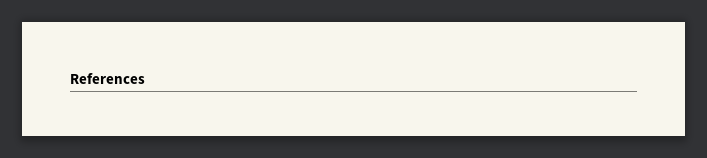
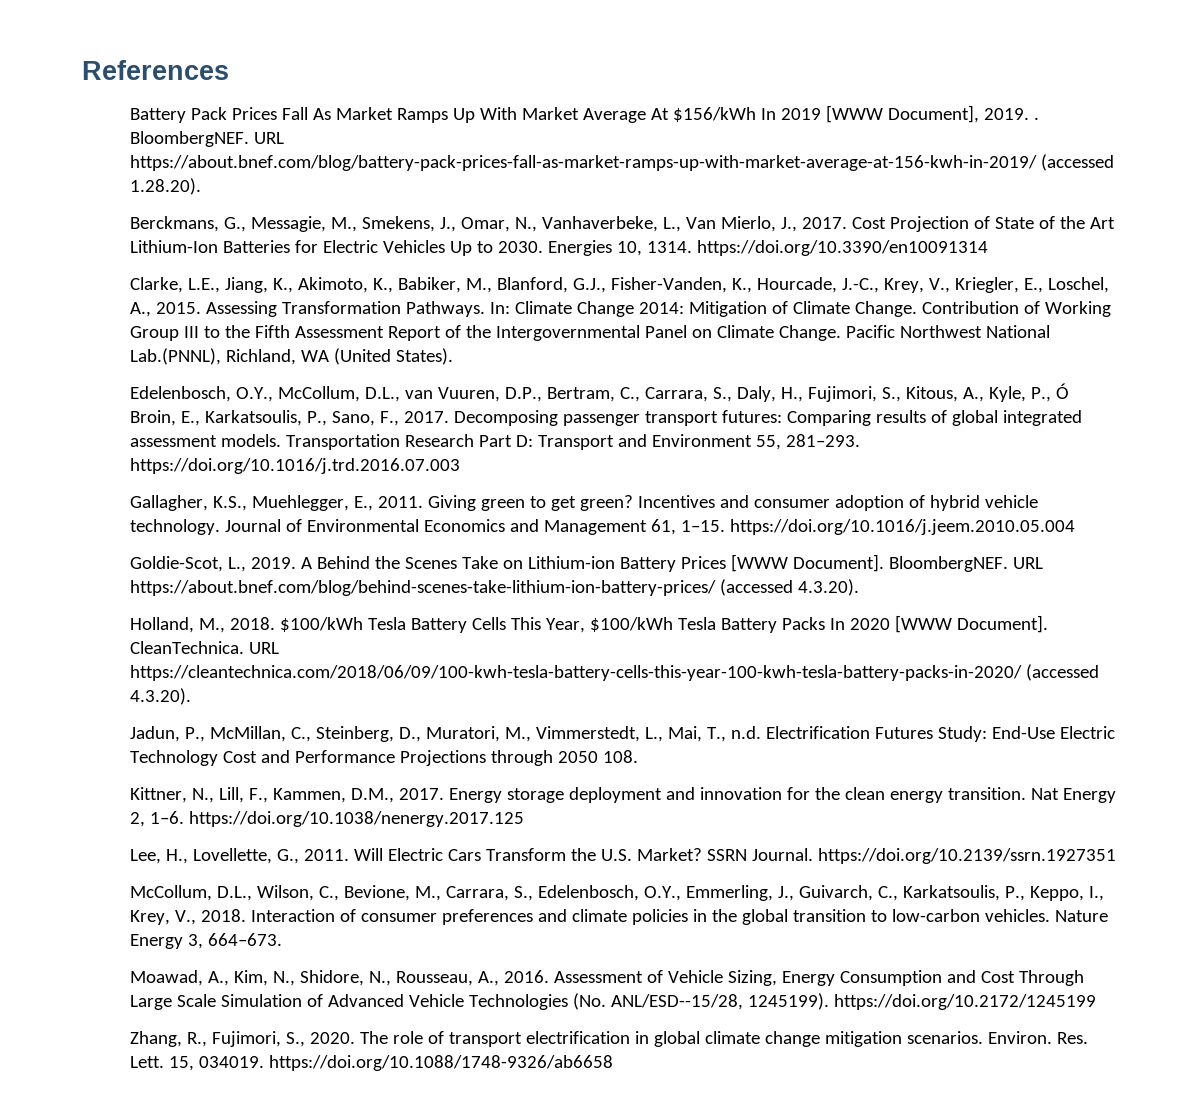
(145, 78) none -> [130,105,1040,123] [130,131,285,147] [130,154,1115,171] [130,178,202,195] [130,216,1116,232] [130,240,989,256] [130,277,1110,293] [130,301,1112,317] [130,325,1051,341] [130,348,454,365] [130,383,1070,402] [130,410,1083,426] [130,434,861,450] [130,458,461,474] [130,495,1039,511] [130,519,1076,535] [130,554,1044,572] [130,579,860,596] [130,615,1049,633] [130,641,280,654] [130,664,1100,681] [130,688,192,705] [130,726,1116,742] [130,750,639,766] [130,787,1117,803] [130,811,525,827] [130,848,1117,864] [130,885,1105,901] [130,909,1109,925] [130,933,283,949] [130,970,1085,986] [130,993,1097,1010] [130,1031,1089,1047] [130,1055,614,1071] // Battery Pack Prices Fall As Market Ramps Up With Market Average At $156/kWh In 2019 [WWW Document], 2019. . BloombergNEF. URL https://about.bnef.com/blog/battery-pack-prices-fall-as-market-ramps-up-with-market-average-at-156-kwh-in-2019/ (accessed 1.28.20). // Berckmans, G., Messagie, M., Smekens, J., Omar, N., Vanhaverbeke, L., Van Mierlo, J., 2017. Cost Projection of State of the Art Lithium-Ion Batteries for Electric Vehicles Up to 2030. Energies 10, 1314. https://doi.org/10.3390/en10091314 // Clarke, L.E., Jiang, K., Akimoto, K., Babiker, M., Blanford, G.J., Fisher-Vanden, K., Hourcade, J.-C., Krey, V., Kriegler, E., Loschel, A., 2015. Assessing Transformation Pathways. In: Climate Change 2014: Mitigation of Climate Change. Contribution of Working Group III to the Fifth Assessment Report of the Intergovernmental Panel on Climate Change. Pacific Northwest National Lab.(PNNL), Richland, WA (United States). // Edelenbosch, O.Y., McCollum, D.L., van Vuuren, D.P., Bertram, C., Carrara, S., Daly, H., Fujimori, S., Kitous, A., Kyle, P., Ó Broin, E., Karkatsoulis, P., Sano, F., 2017. Decomposing passenger transport futures: Comparing results of global integrated assessment models. Transportation Research Part D: Transport and Environment 55, 281–293. https://doi.org/10.1016/j.trd.2016.07.003 // Gallagher, K.S., Muehlegger, E., 2011. Giving green to get green? Incentives and consumer adoption of hybrid vehicle technology. Journal of Environmental Economics and Management 61, 1–15. https://doi.org/10.1016/j.jeem.2010.05.004 // Goldie-Scot, L., 2019. A Behind the Scenes Take on Lithium-ion Battery Prices [WWW Document]. BloombergNEF. URL https://about.bnef.com/blog/behind-scenes-take-lithium-ion-battery-prices/ (accessed 4.3.20). // Holland, M., 2018. $100/kWh Tesla Battery Cells This Year, $100/kWh Tesla Battery Packs In 2020 [WWW Document]. CleanTechnica. URL https://cleantechnica.com/2018/06/09/100-kwh-tesla-battery-cells-this-year-100-kwh-tesla-battery-packs-in-2020/ (accessed 4.3.20). // Jadun, P., McMillan, C., Steinberg, D., Muratori, M., Vimmerstedt, L., Mai, T., n.d. Electrification Futures Study: End-Use Electric Technology Cost and Performance Projections through 2050 108. // Kittner, N., Lill, F., Kammen, D.M., 2017. Energy storage deployment and innovation for the clean energy transition. Nat Energy 2, 1–6. https://doi.org/10.1038/nenergy.2017.125 // Lee, H., Lovellette, G., 2011. Will Electric Cars Transform the U.S. Market? SSRN Journal. https://doi.org/10.2139/ssrn.1927351 // McCollum, D.L., Wilson, C., Bevione, M., Carrara, S., Edelenbosch, O.Y., Emmerling, J., Guivarch, C., Karkatsoulis, P., Keppo, I., Krey, V., 2018. Interaction of consumer preferences and climate policies in the global transition to low-carbon vehicles. Nature Energy 3, 664–673. // Moawad, A., Kim, N., Shidore, N., Rousseau, A., 2016. Assessment of Vehicle Sizing, Energy Consumption and Cost Through Large Scale Simulation of Advanced Vehicle Technologies (No. ANL/ESD--15/28, 1245199). https://doi.org/10.2172/1245199 // Zhang, R., Fujimori, S., 2020. The role of transport electrification in global climate change mitigation scenarios. Environ. Res. Lett. 15, 034019. https://doi.org/10.1088/1748-9326/ab6658

